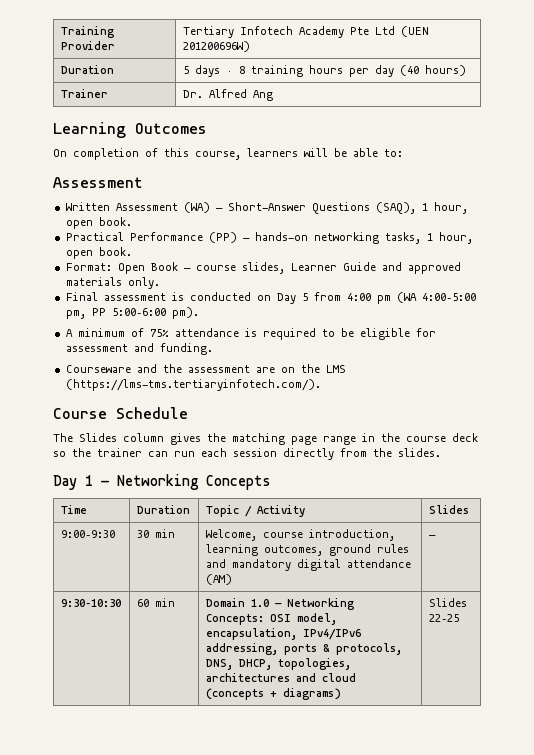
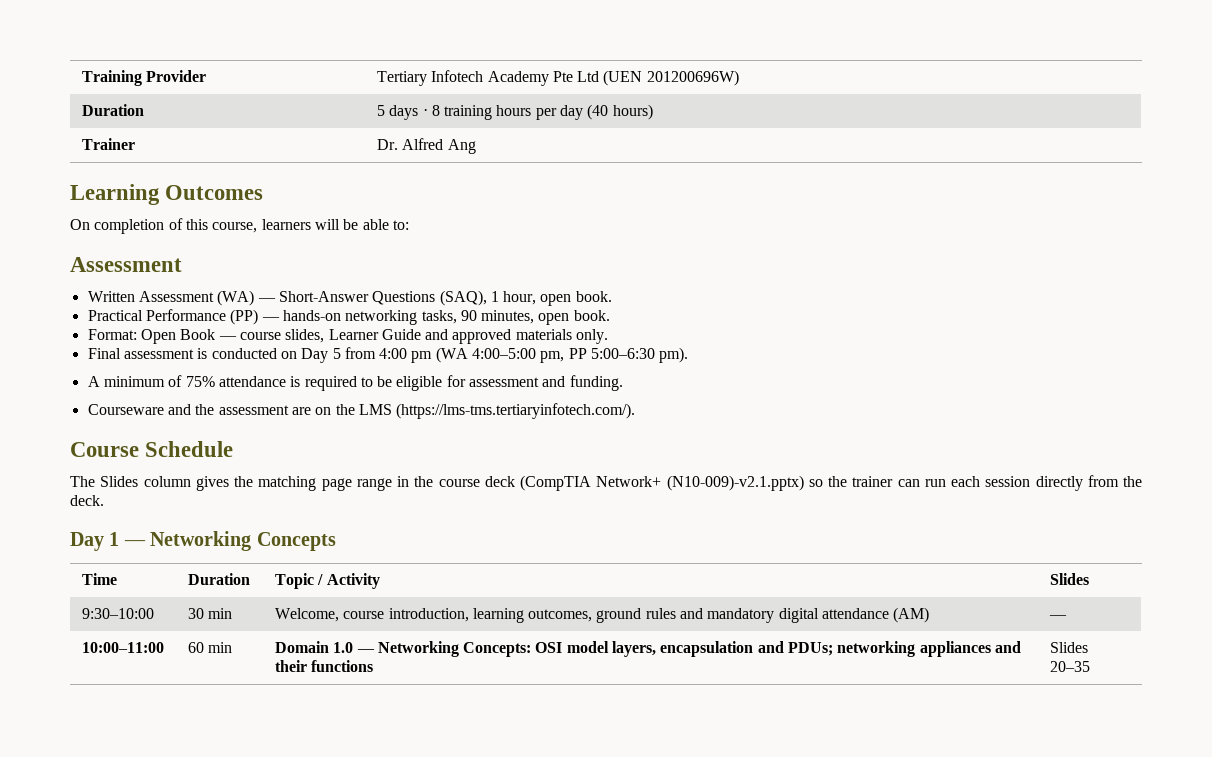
[426,232,473,244] 1 hour, -> [460,310,535,324] 90 minutes,
[111,308,166,316] 5:00–6:00 -> [591,348,656,359] 5:00–6:30
(478, 437) none -> [520,475,804,491] (CompTIA Network+ (N10-009)-v2.1.pptx)
[398,448,441,457] slides. -> [70,495,104,506] deck.
[60,530,115,538] 9:00–9:30 -> [81,608,154,619] 9:30–10:00
[60,599,121,607] 9:30–10:30 -> [81,642,164,653] 10:00–11:00
[296,613,337,625] [205,628,361,640] [205,643,402,655] [205,658,351,670] [205,673,356,682] [205,688,341,700] [428,598,467,607] [428,614,459,622] model, encapsulation, IPv4/IPv6 addressing, ports & protocols, DNS, DHCP, topologies, architectures and cloud (concepts + diagrams) | Slides 22–25 -> [566,641,1022,657] [274,660,374,672] [1049,642,1088,653] [1049,661,1090,672] model layers, encapsulation and PDUs; networking appliances and their functions | Slides 20–35

